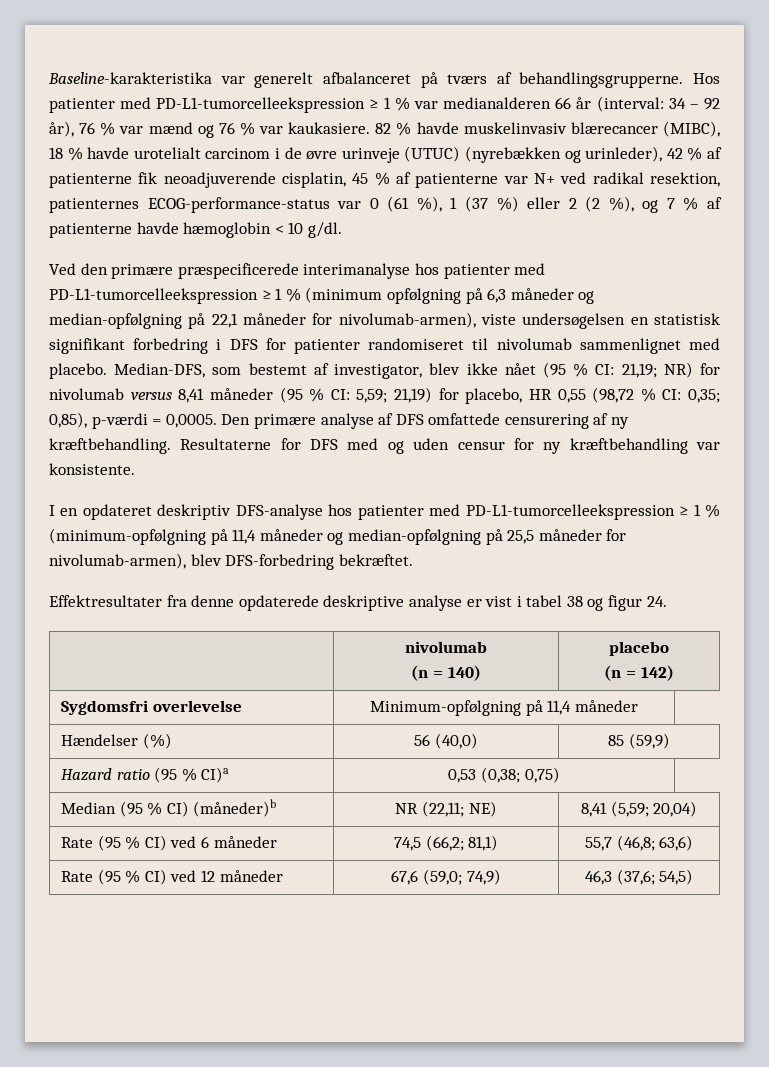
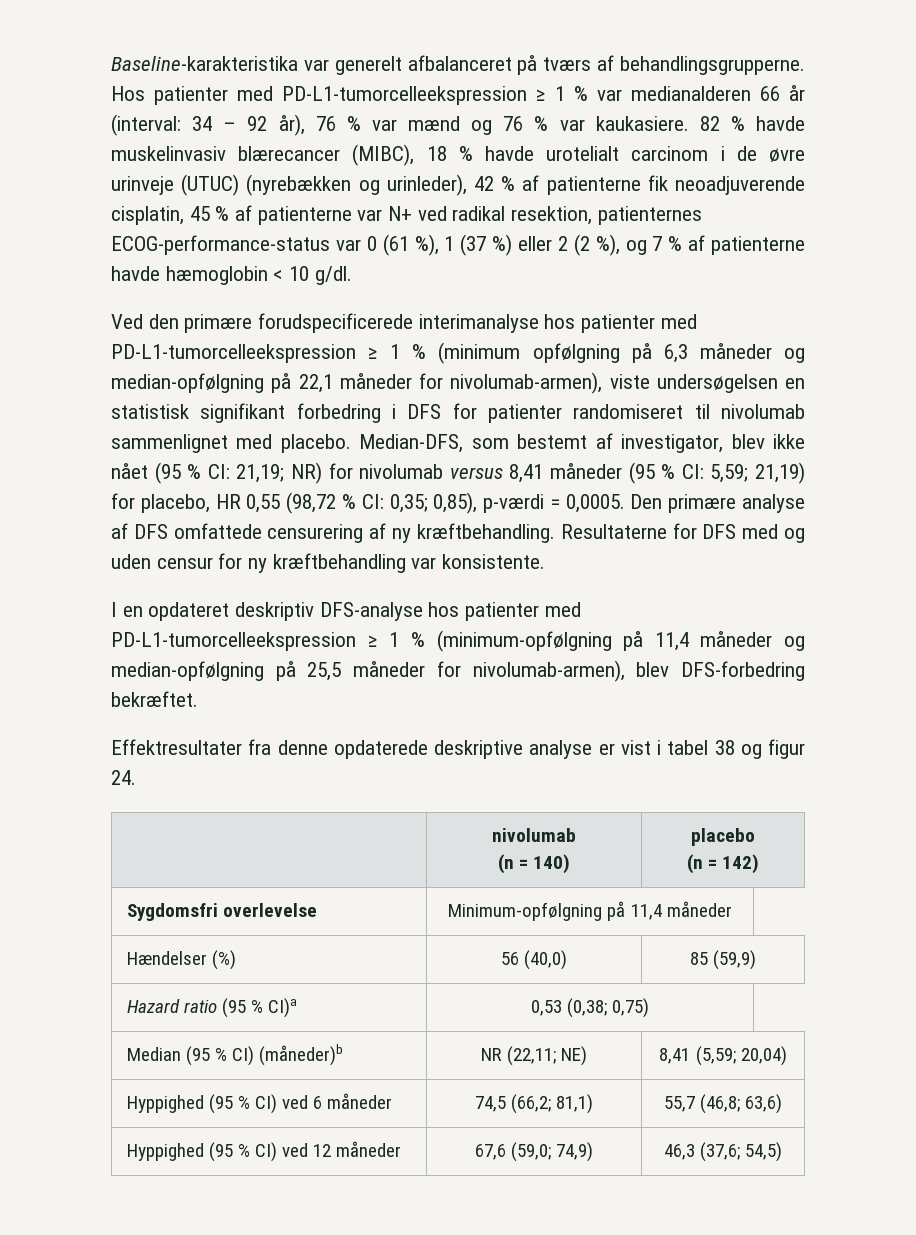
[177,263,299,279] præspecificerede -> [258,313,414,333] forudspecificerede
[61,837,94,848] Rate -> [126,1095,204,1113] Hyppighed
[61,871,94,882] Rate -> [126,1143,204,1161] Hyppighed

